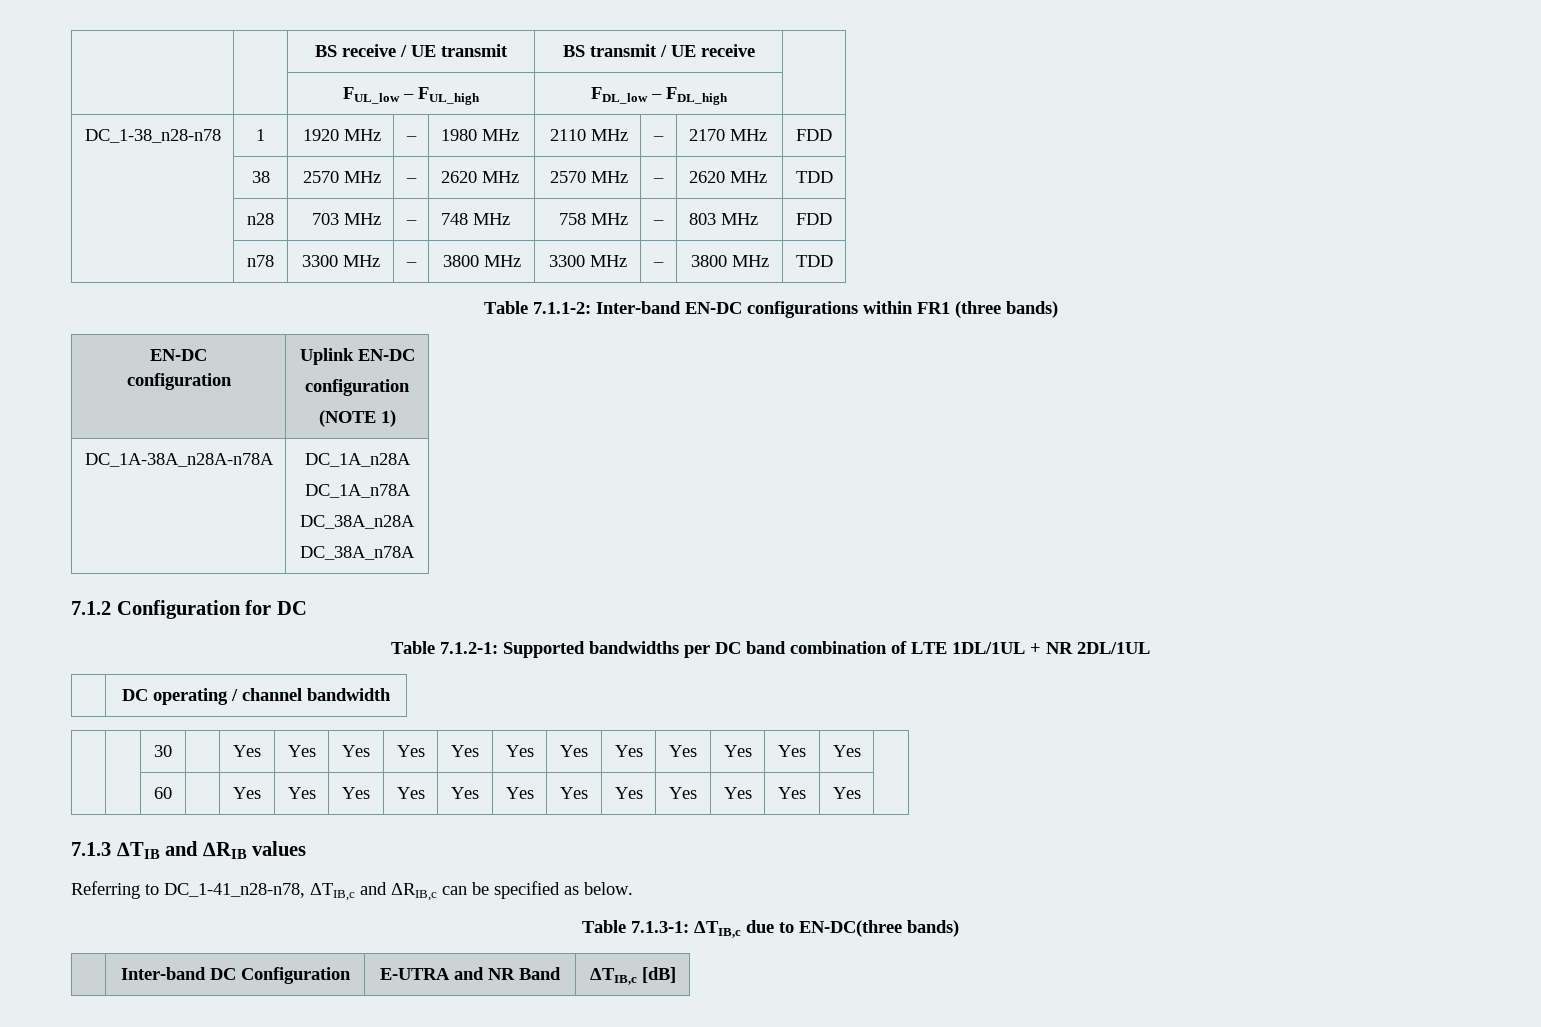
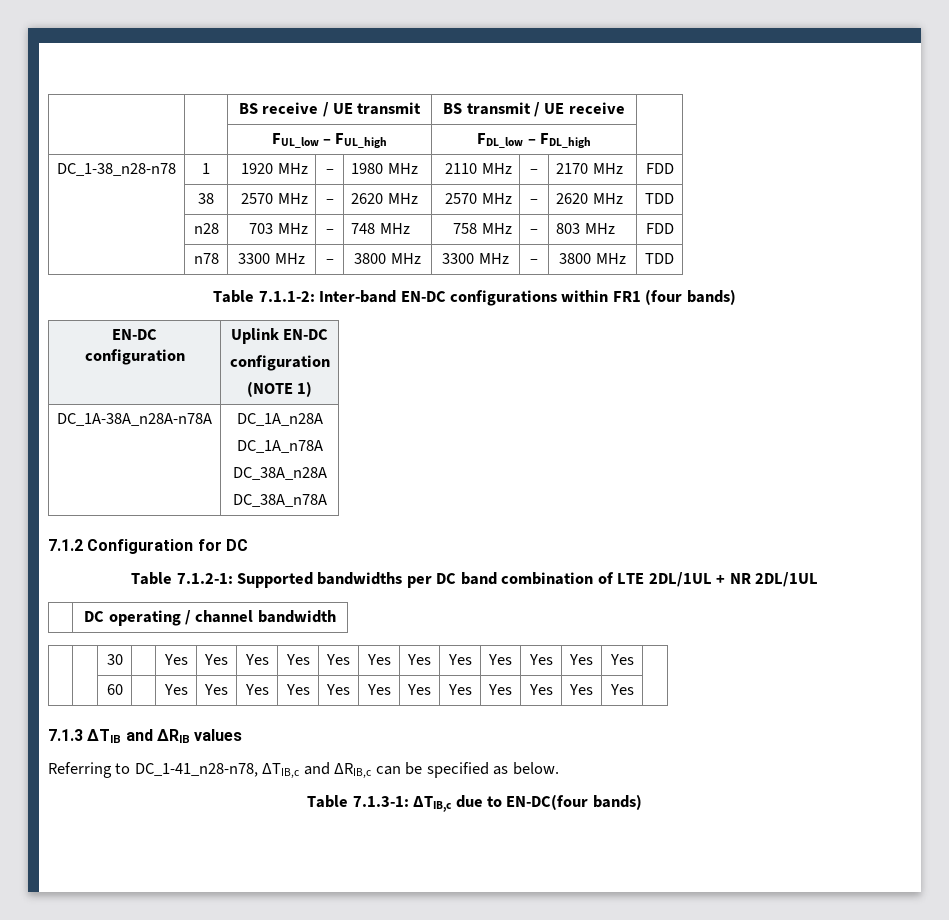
[954,301,1001,318] (three -> [645,289,683,305] (four
[952,642,1025,654] 1DL/1UL -> [648,572,712,587] 2DL/1UL
[799,920,959,937] [120,967,351,984] [380,967,561,980] [589,967,676,985] EN-DC(three bands) // | Inter-band DC Configuration | E-UTRA and NR Band | ΔTIB,c [dB] -> [506,794,642,810] EN-DC(four bands)

